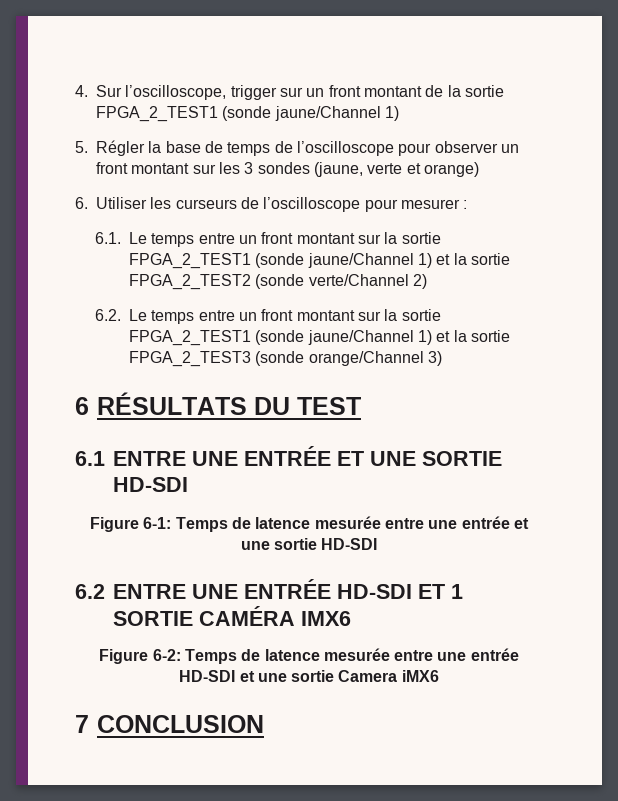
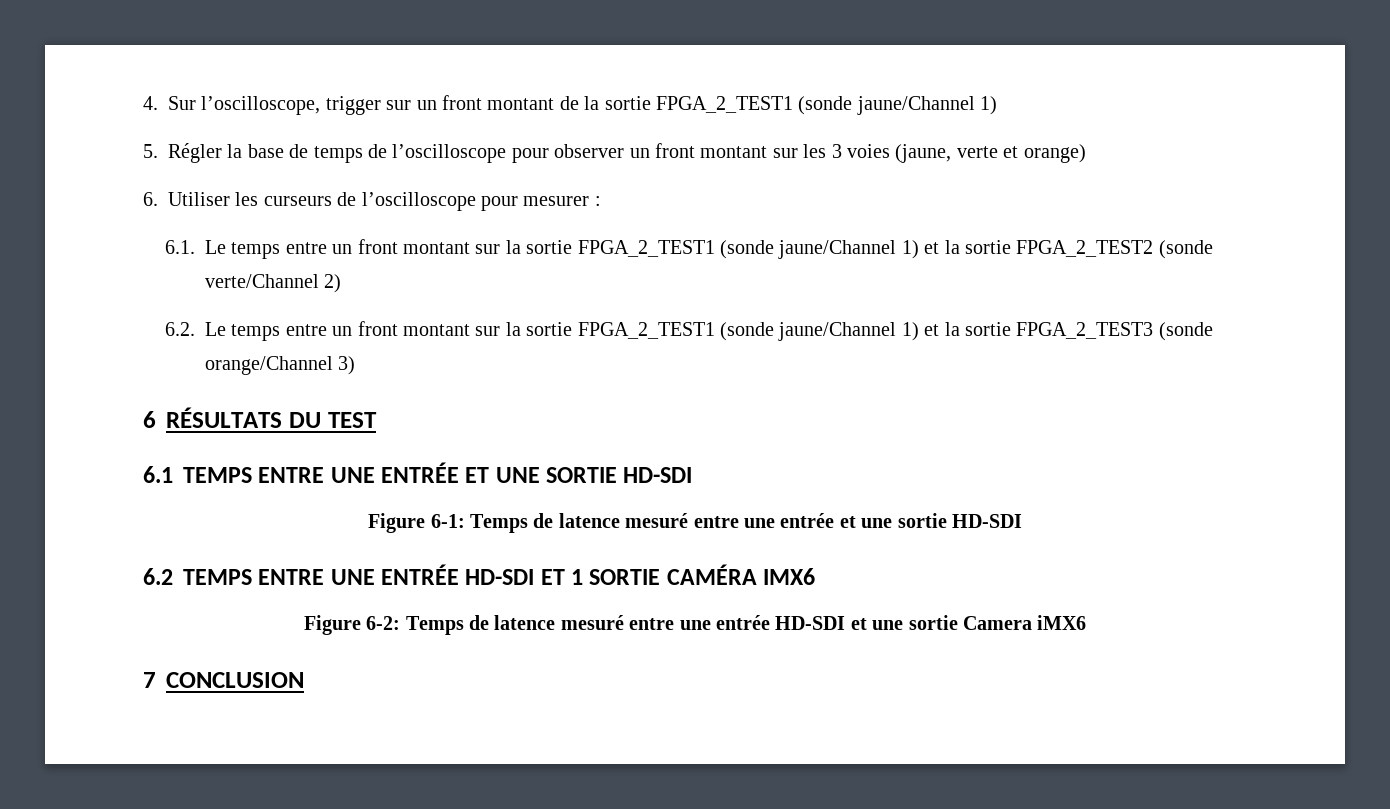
[257,162,310,174] sondes -> [846,144,890,158] voies
(105, 458) none -> [183,467,252,483] TEMPS
[314,516,381,529] mesurée -> [625,513,689,528] mesuré
(105, 591) none -> [183,569,252,585] TEMPS
[323,648,390,661] mesurée -> [560,615,624,630] mesuré

